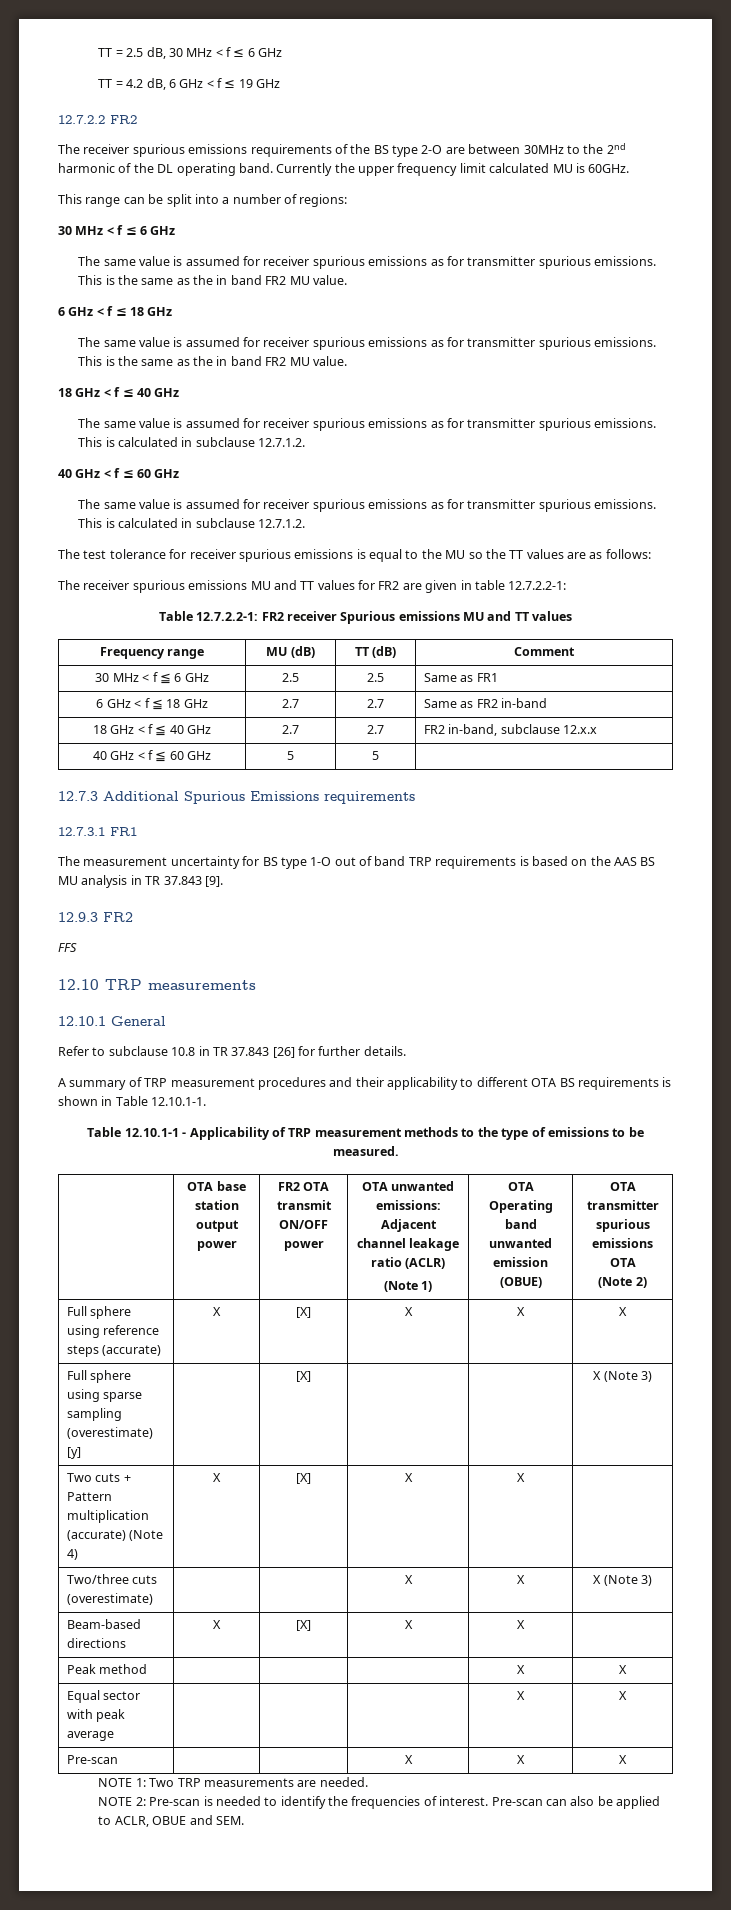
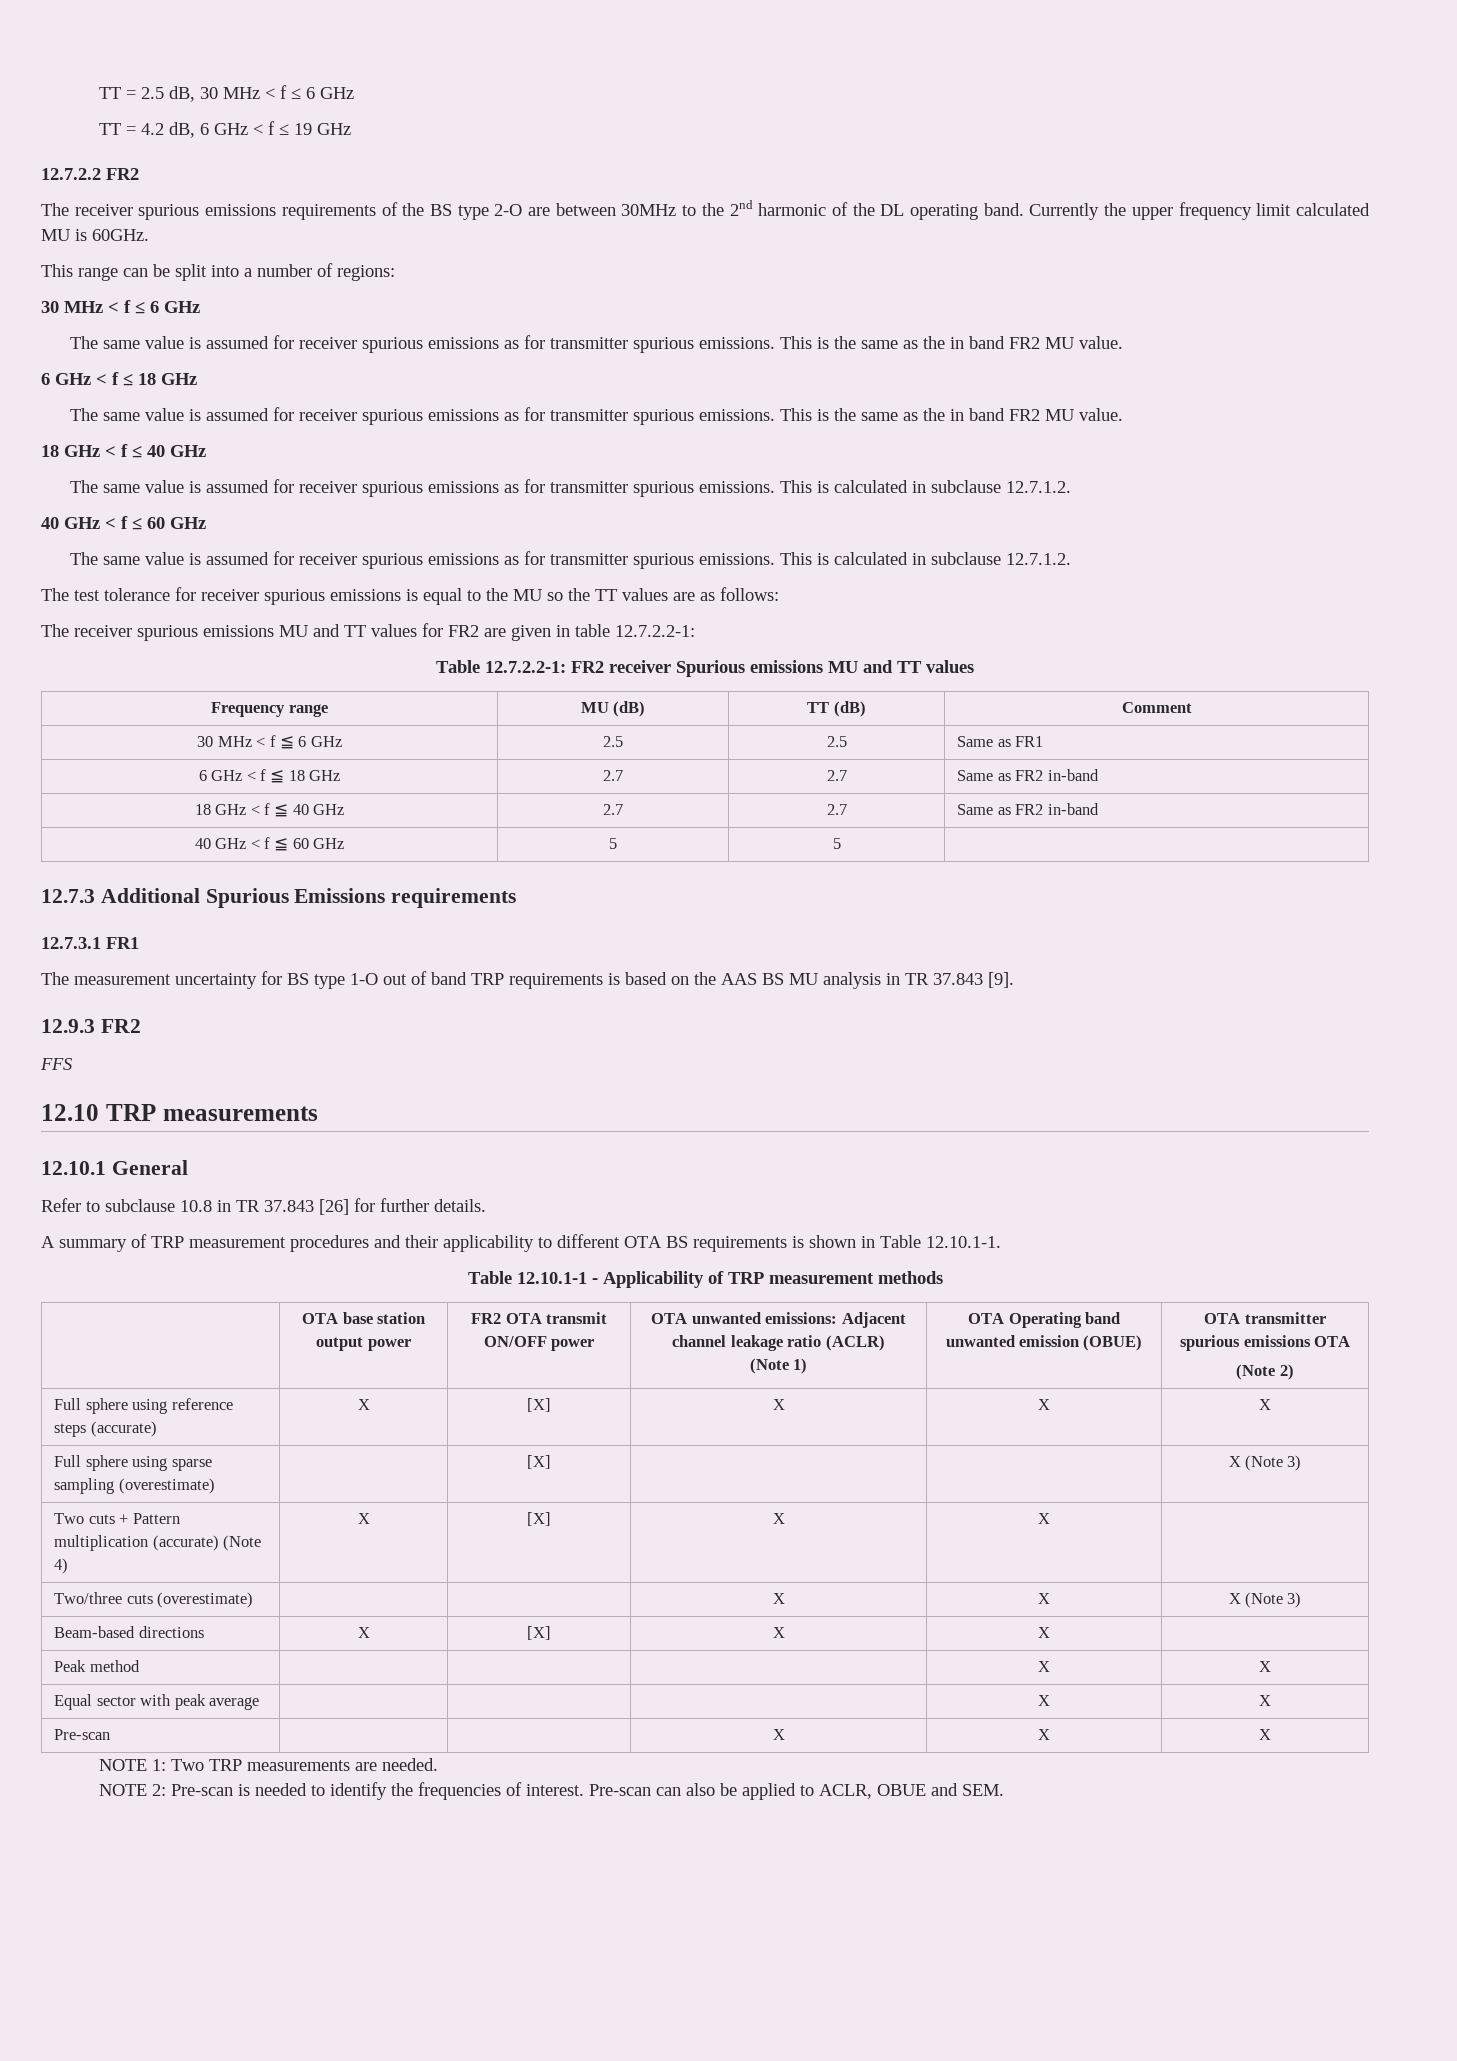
[423,724,598,736] FR2 in-band, subclause 12.x.x -> [957,803,1099,815] Same as FR2 in-band
[461,1127,644,1140] [332,1146,399,1156] to the type of emissions to be measured. -> (943, 1277) none
[66,1447,81,1459] [y] -> (215, 1486) none

